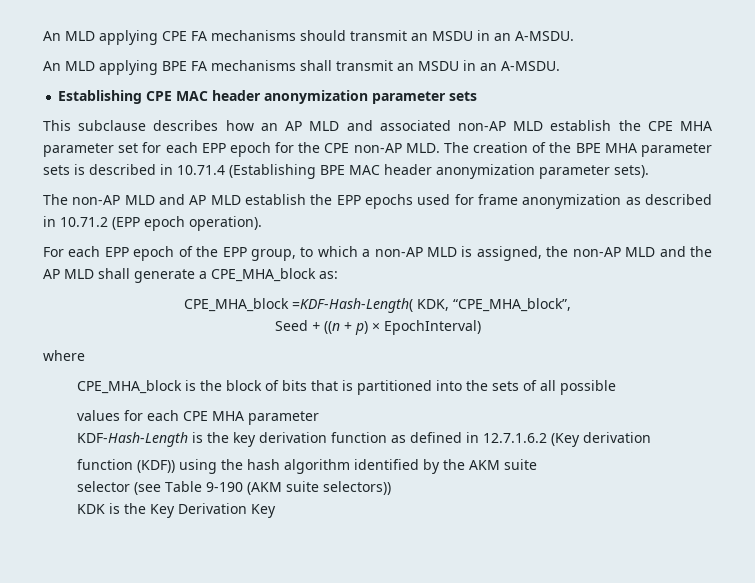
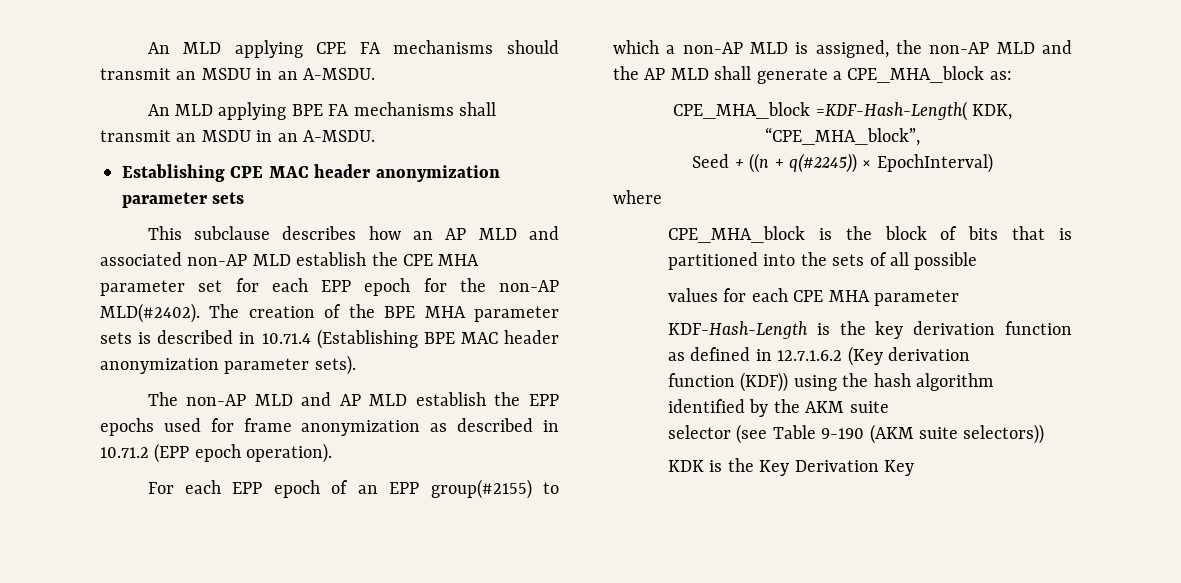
[324,143,440,153] CPE non-AP MLD. -> [499,280,559,292] [100,303,200,323] non-AP MLD(#2402).
[196,246,296,261] the EPP group, -> [357,479,532,499] an EPP group(#2155)
[354,321,368,335] p) -> [788,153,857,173] q(#2245))

